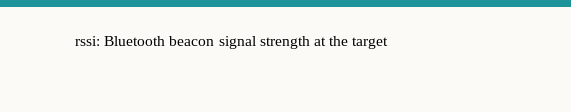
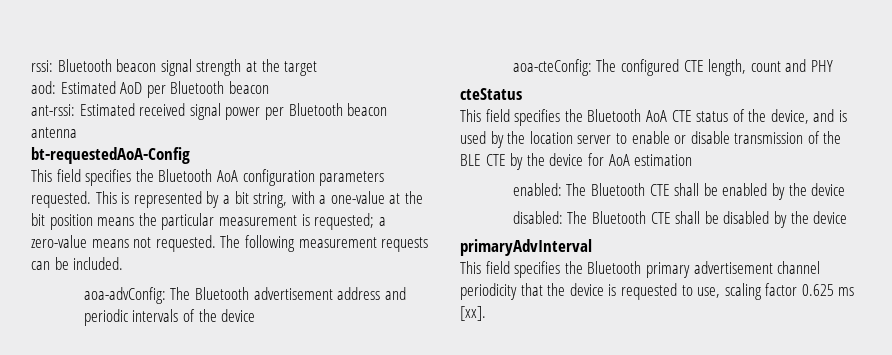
(389, 43) none -> [31,81,269,98] [31,103,388,120] [31,127,77,138] [31,147,190,164] [31,169,385,186] [31,191,424,208] [31,213,386,230] [31,235,429,252] [31,257,124,270] [83,287,406,304] [83,309,256,326] [512,59,833,76] [460,88,522,100] [460,109,848,126] [460,131,842,148] [460,153,693,170] [512,183,846,200] [512,211,848,228] [460,239,592,256] [460,261,821,278] [460,283,855,300] [460,306,486,321] // aod: Estimated AoD per Bluetooth beacon // ant-rssi: Estimated received signal power per Bluetooth beacon antenna // bt-requestedAoA-Config // This field specifies the Bluetooth AoA configuration parameters requested. This is represented by a bit string, with a one-value at the bit position means the particular measurement is requested; a zero-value means not requested. The following measurement requests can be included. // aoa-advConfig: The Bluetooth advertisement address and periodic intervals of the device // aoa-cteConfig: The configured CTE length, count and PHY // cteStatus // This field specifies the Bluetooth AoA CTE status of the device, and is used by the location server to enable or disable transmission of the BLE CTE by the device for AoA estimation // enabled: The Bluetooth CTE shall be enabled by the device // disabled: The Bluetooth CTE shall be disabled by the device // primaryAdvInterval // This field specifies the Bluetooth primary advertisement channel periodicity that the device is requested to use, scaling factor 0.625 ms [xx].

